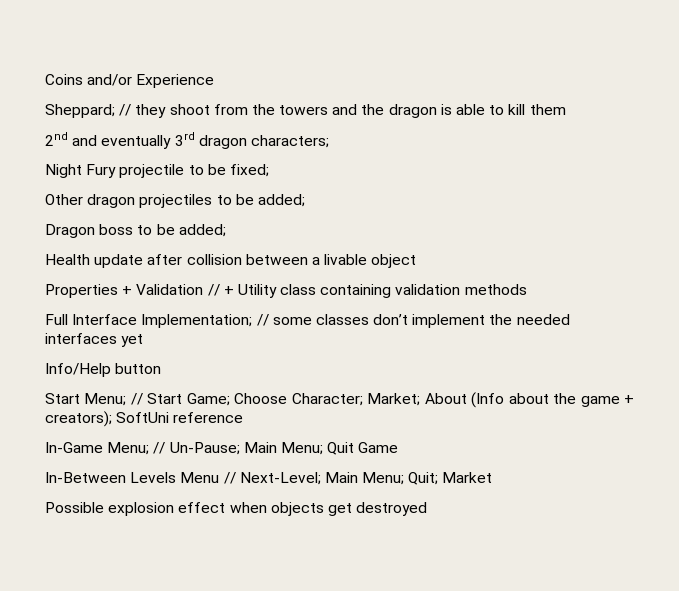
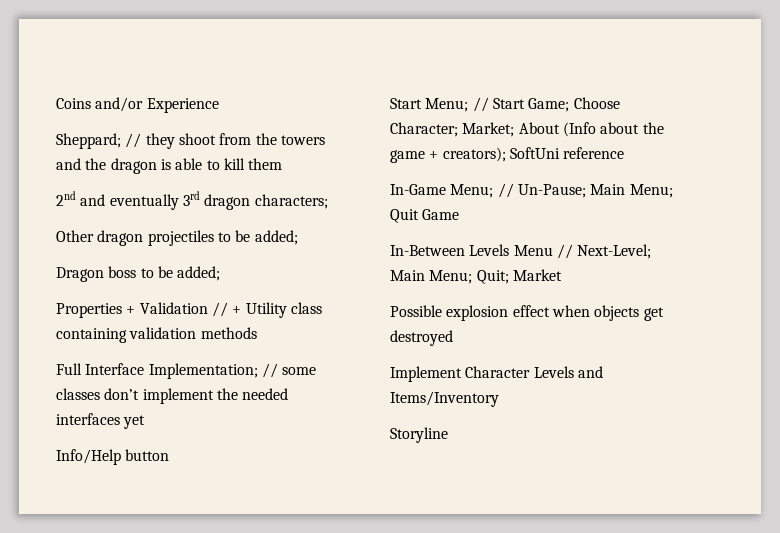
[45,164,269,178] // Night Fury projectile to be fixed; -> (328, 201) none
[45,254,417,268] // Health update after collision between a livable object -> (221, 273) none
(428, 509) none -> [390,366,603,382] [390,391,499,407] [390,427,448,443] // Implement Character Levels and Items/Inventory // Storyline

